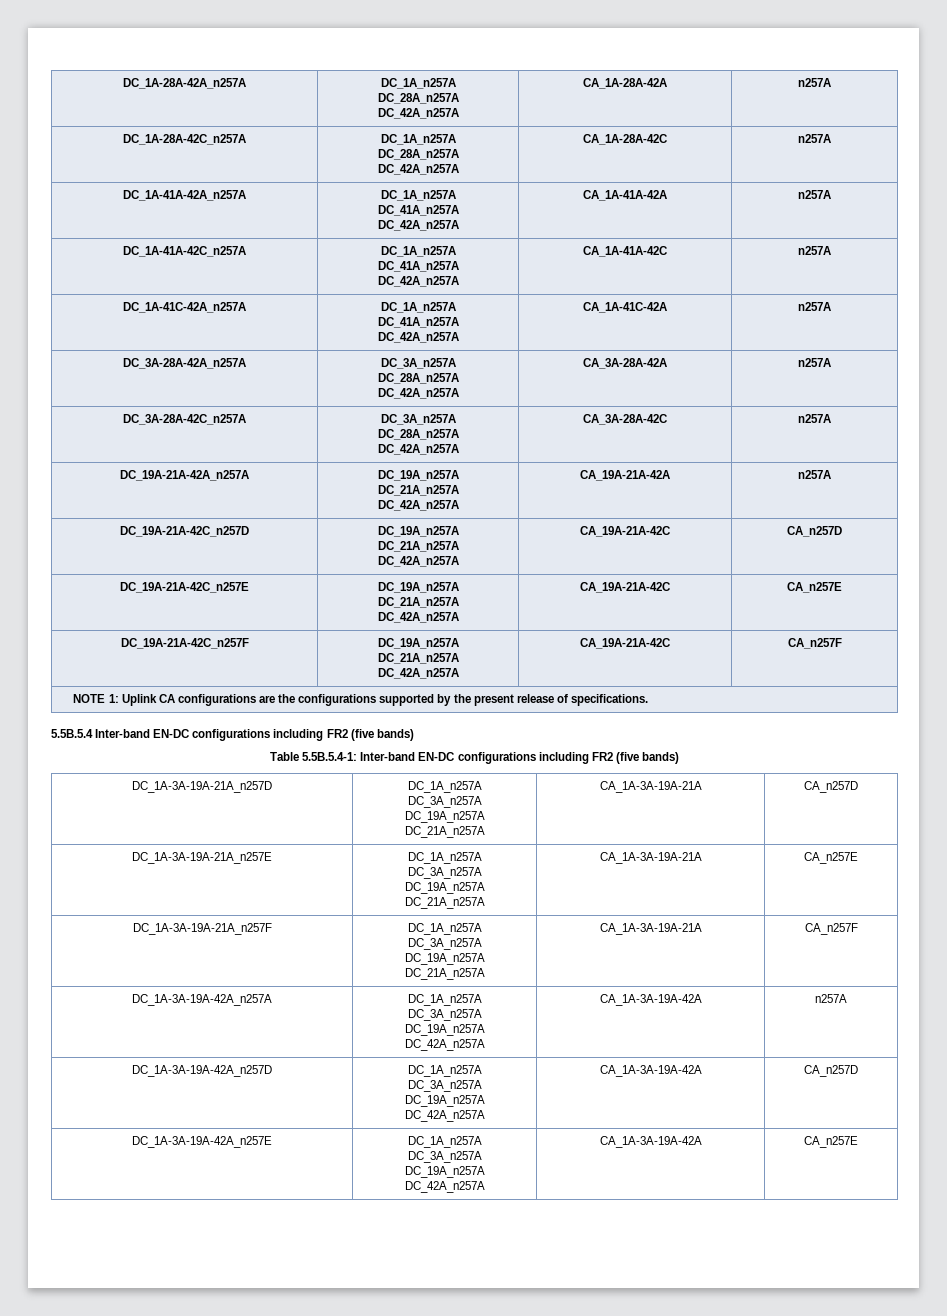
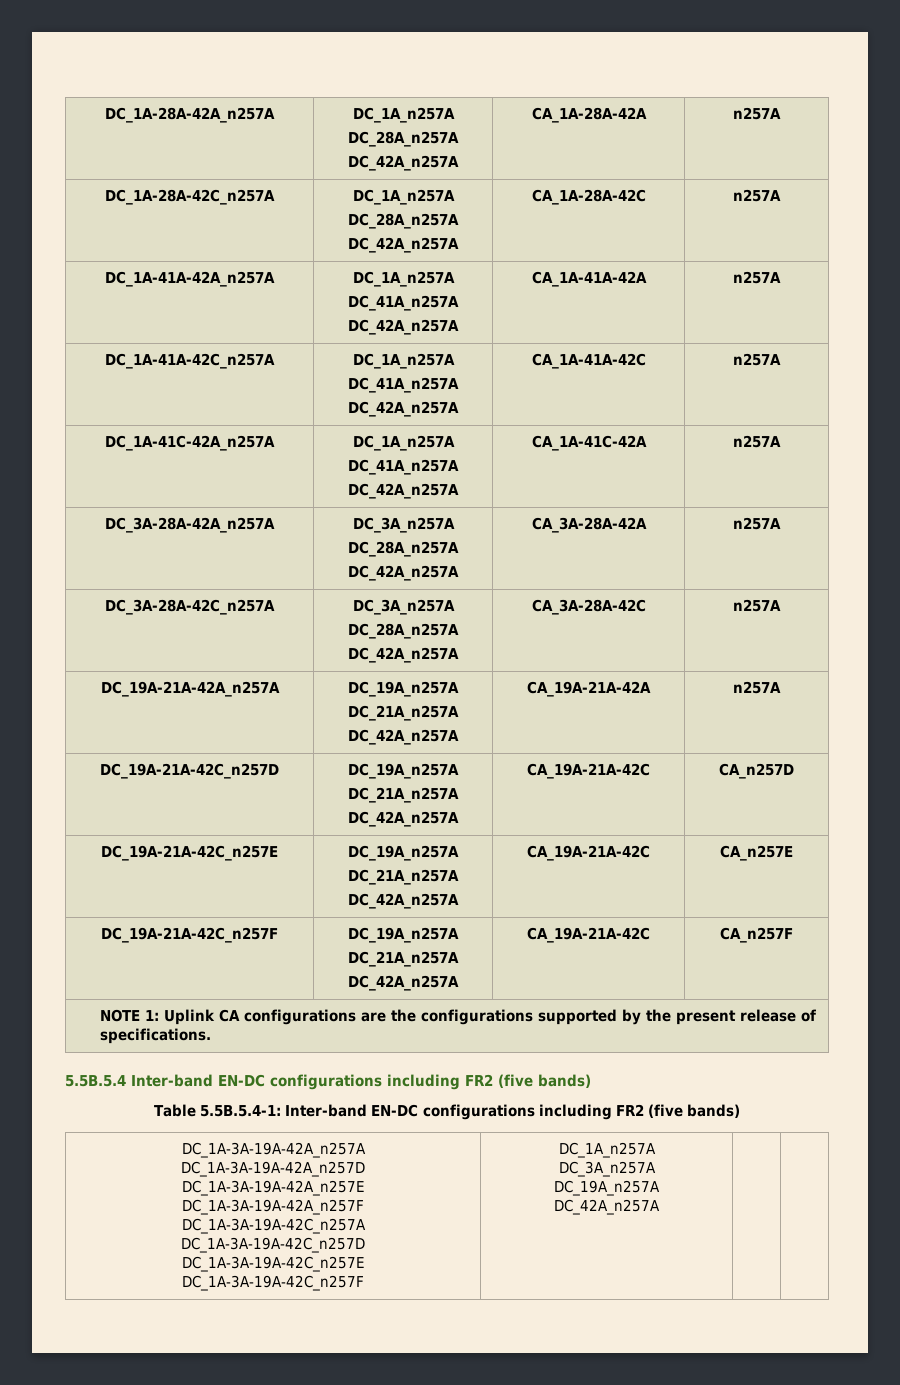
[132,781,272,793] [407,781,482,793] [407,796,482,808] [404,811,485,823] [404,826,485,838] [599,781,702,793] [804,781,858,793] [132,852,272,864] [407,852,482,864] [407,867,482,879] [404,882,485,894] [404,897,485,909] [599,852,702,864] [804,852,858,864] [132,923,272,935] [407,923,482,935] [407,938,482,950] [404,953,485,965] [404,968,485,980] [599,923,702,935] [804,923,858,935] [132,994,272,1006] [407,994,482,1006] [407,1009,482,1021] [404,1024,485,1036] [404,1039,485,1051] [599,994,702,1006] [815,994,847,1003] [132,1065,272,1077] [407,1065,482,1077] [407,1080,482,1092] [404,1095,485,1107] [404,1110,485,1122] [599,1065,702,1077] [804,1065,858,1077] [132,1136,272,1148] [407,1136,482,1148] [407,1151,482,1163] [404,1166,485,1178] [404,1181,485,1193] [599,1136,702,1148] [804,1136,858,1148] DC_1A-3A-19A-21A_n257D | DC_1A_n257A // DC_3A_n257A // DC_19A_n257A // DC_21A_n257A | CA_1A-3A-19A-21A | CA_n257D // DC_1A-3A-19A-21A_n257E | DC_1A_n257A // DC_3A_n257A // DC_19A_n257A // DC_21A_n257A | CA_1A-3A-19A-21A | CA_n257E // DC_1A-3A-19A-21A_n257F | DC_1A_n257A // DC_3A_n257A // DC_19A_n257A // DC_21A_n257A | CA_1A-3A-19A-21A | CA_n257F // DC_1A-3A-19A-42A_n257A | DC_1A_n257A // DC_3A_n257A // DC_19A_n257A // DC_42A_n257A | CA_1A-3A-19A-42A | n257A // DC_1A-3A-19A-42A_n257D | DC_1A_n257A // DC_3A_n257A // DC_19A_n257A // DC_42A_n257A | CA_1A-3A-19A-42A | CA_n257D // DC_1A-3A-19A-42A_n257E | DC_1A_n257A // DC_3A_n257A // DC_19A_n257A // DC_42A_n257A | CA_1A-3A-19A-42A | CA_n257E -> [181,1142,366,1158] [181,1161,365,1177] [181,1180,365,1196] [182,1199,364,1215] [181,1218,366,1234] [181,1237,365,1253] [181,1256,365,1272] [182,1275,364,1291] [558,1142,656,1158] [558,1161,656,1177] [554,1180,660,1196] [554,1199,660,1215] DC_1A-3A-19A-42A_n257A // DC_1A-3A-19A-42A_n257D // DC_1A-3A-19A-42A_n257E // DC_1A-3A-19A-42A_n257F // DC_1A-3A-19A-42C_n257A // DC_1A-3A-19A-42C_n257D // DC_1A-3A-19A-42C_n257E // DC_1A-3A-19A-42C_n257F | DC_1A_n257A // DC_3A_n257A // DC_19A_n257A // DC_42A_n257A | |

